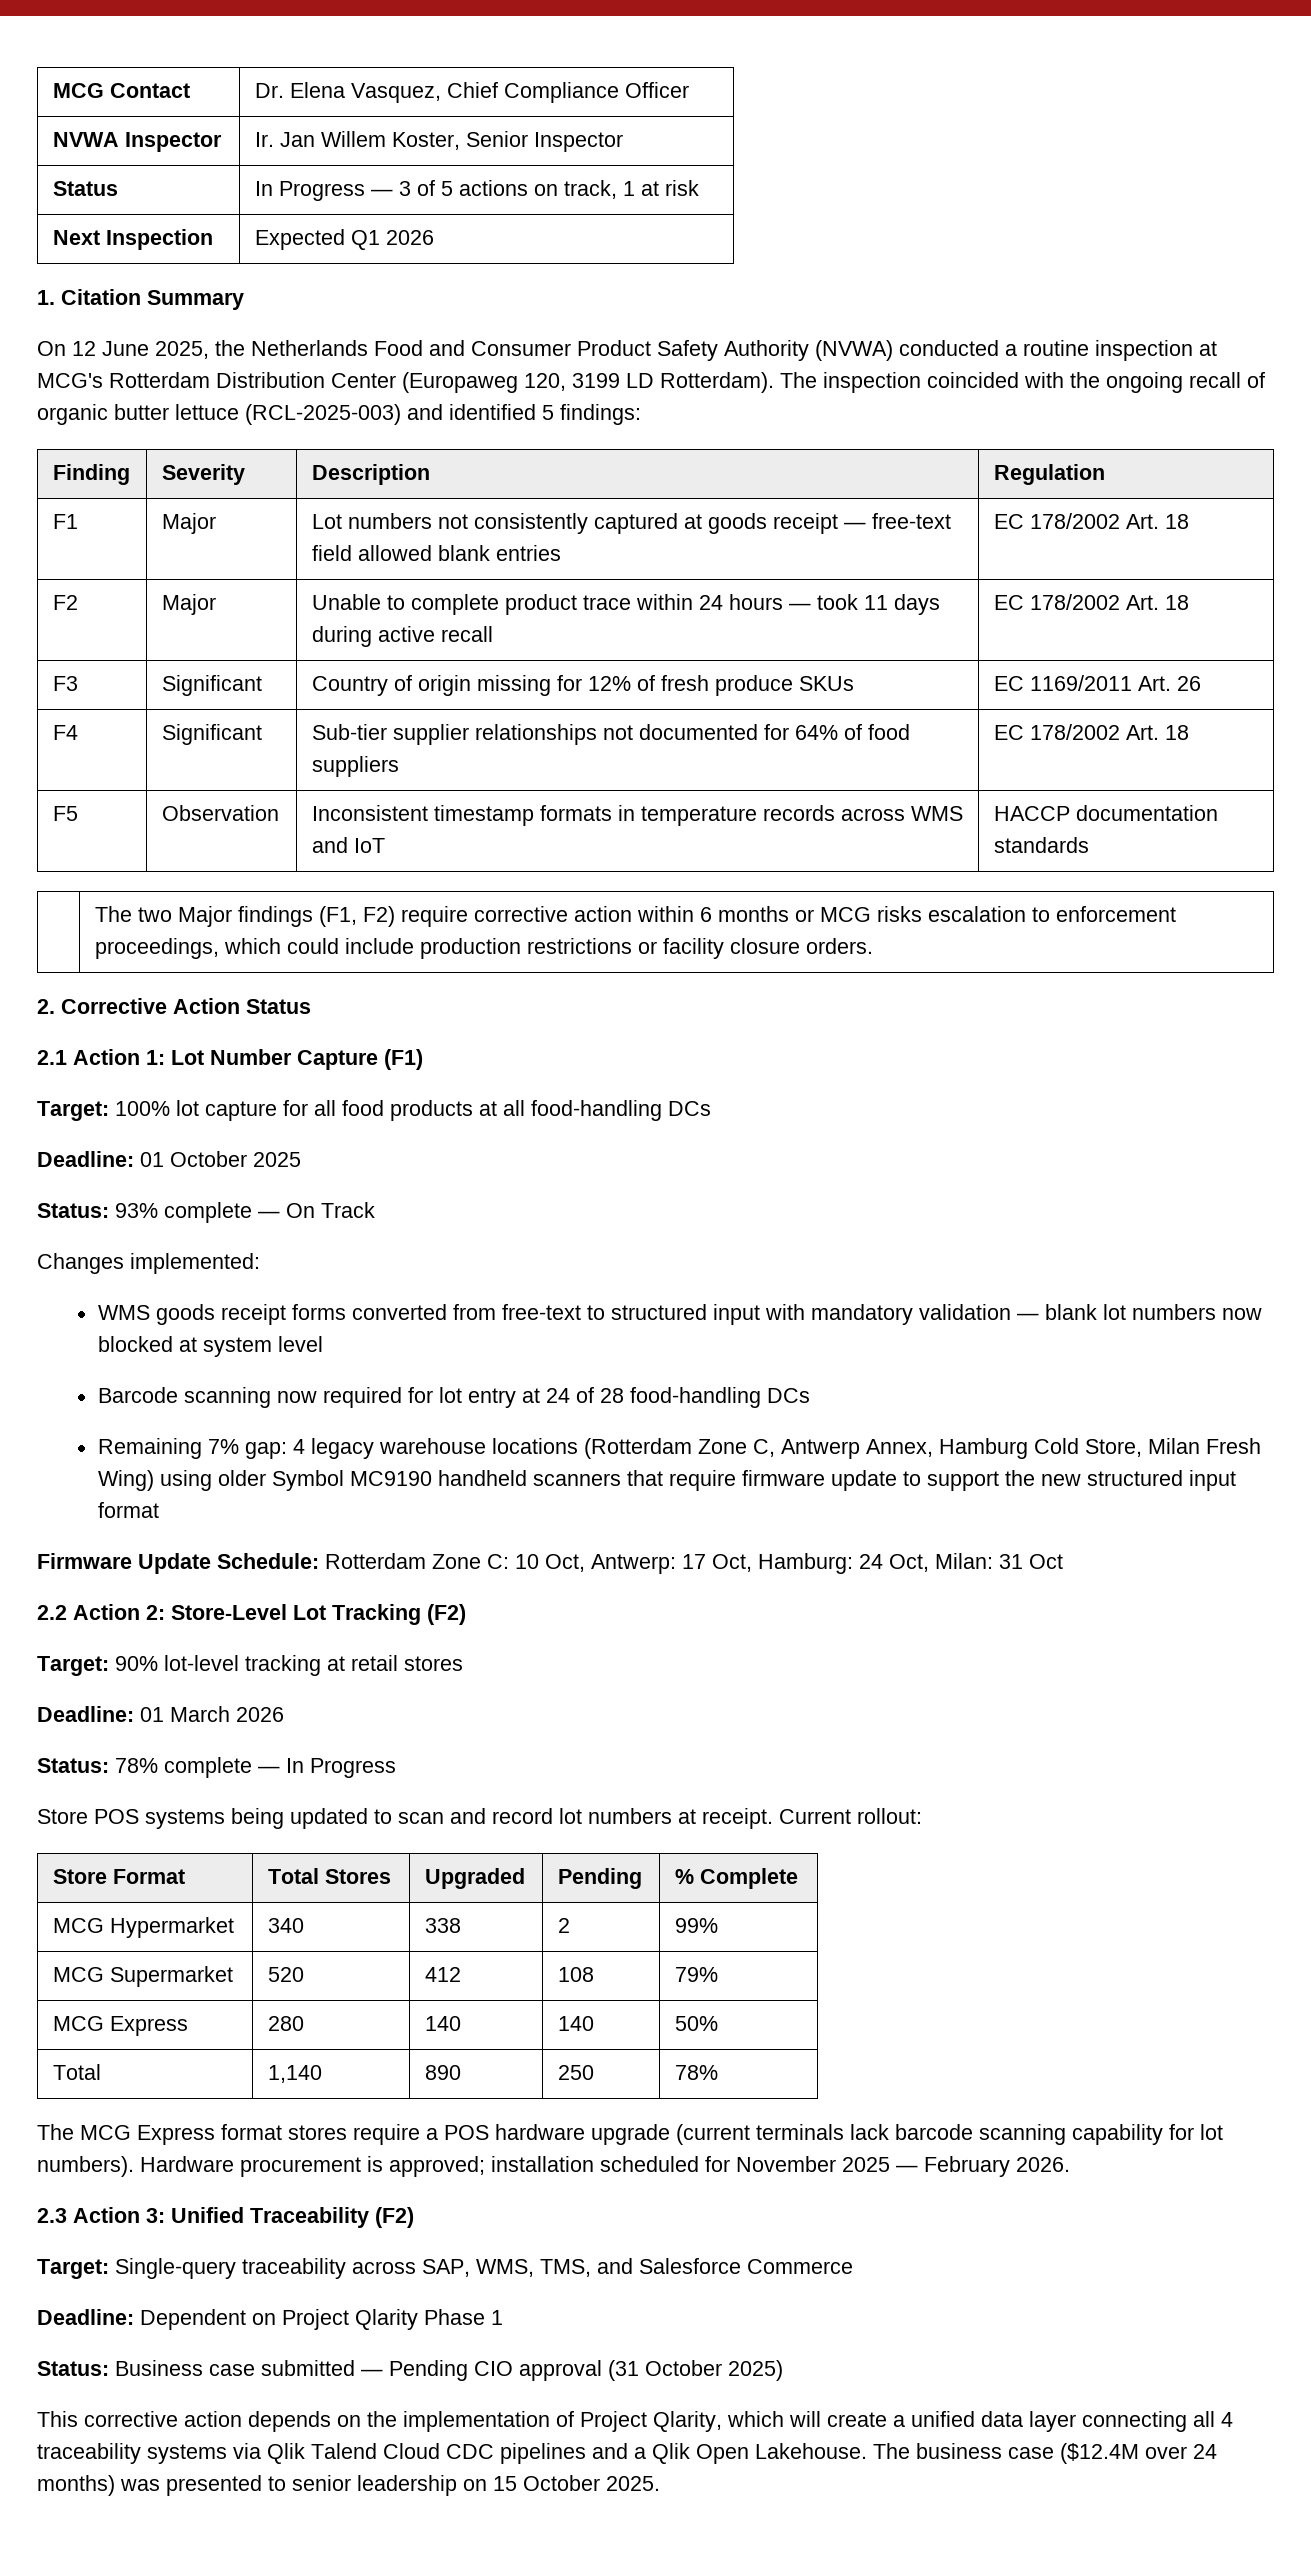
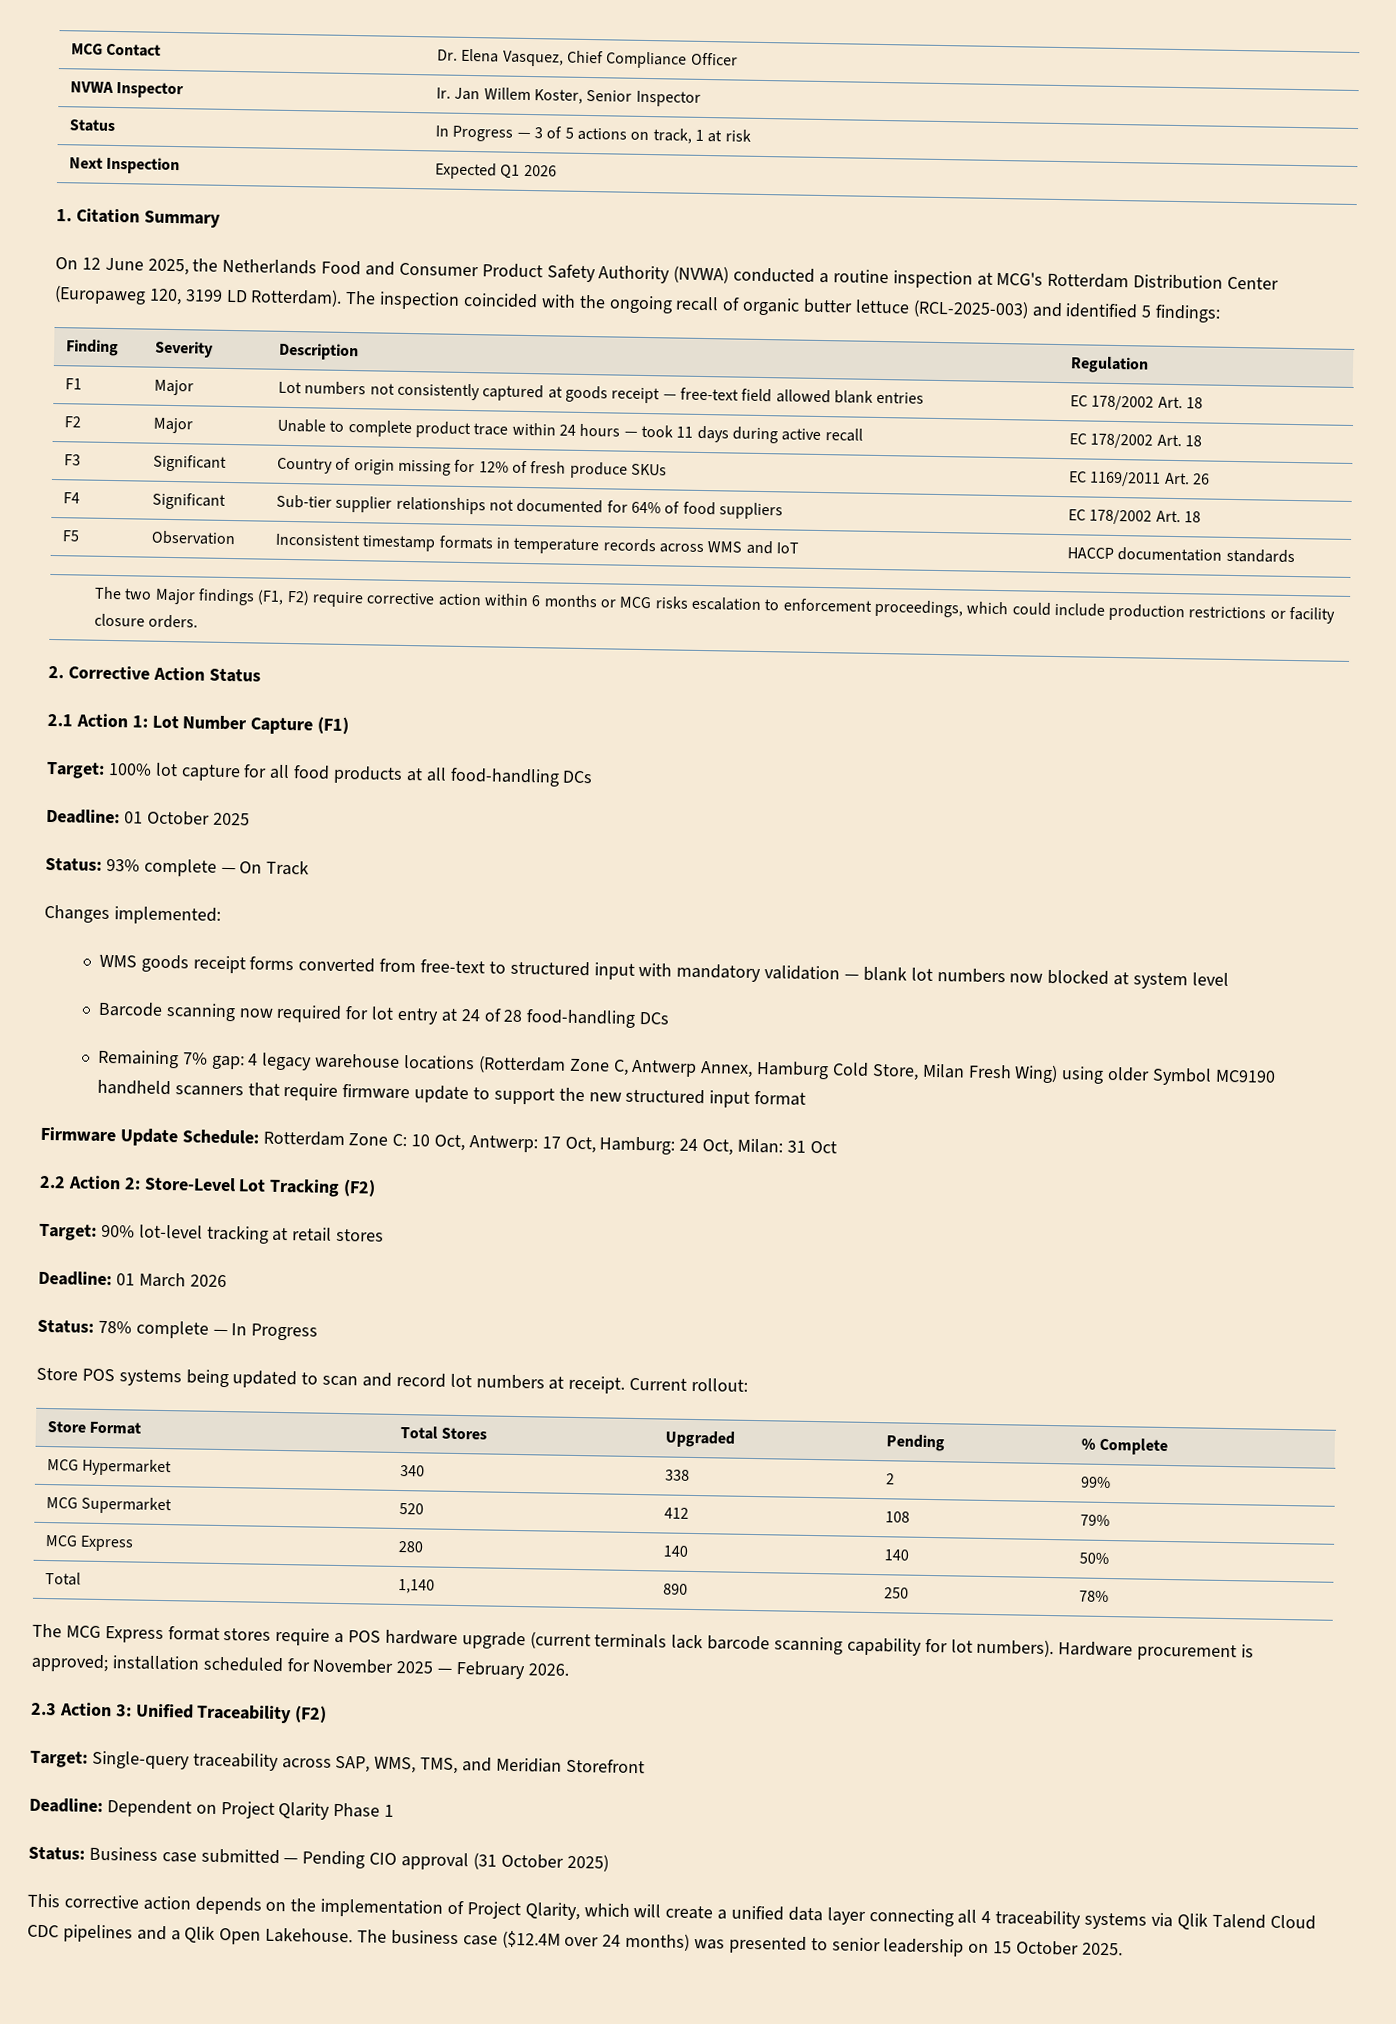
[639,2258,853,2274] Salesforce Commerce -> [495,1757,645,1774] Meridian Storefront

